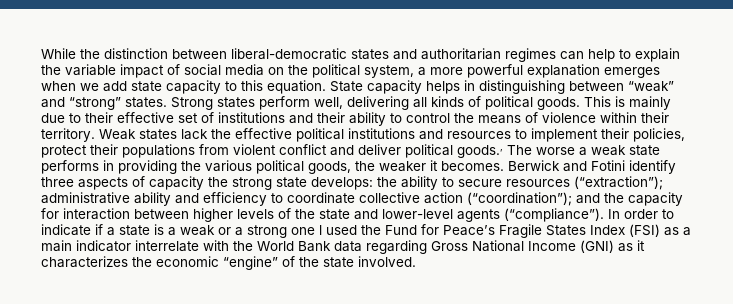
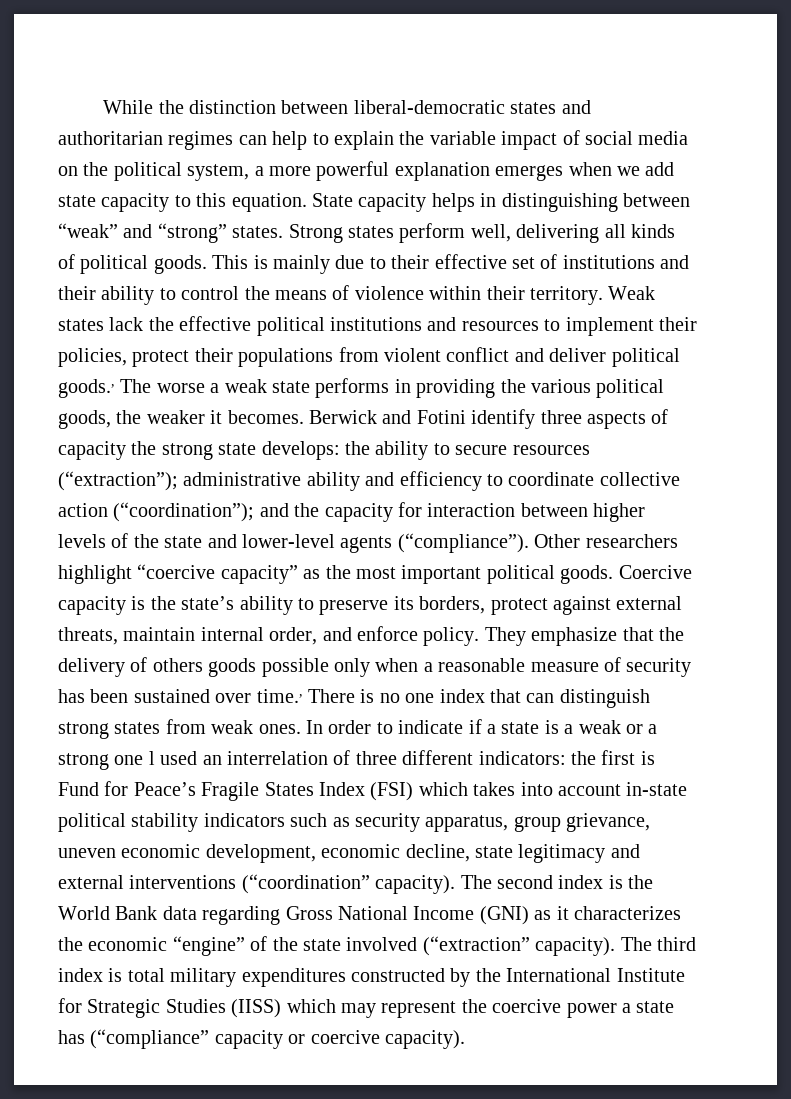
(604, 215) none -> [534,534,678,548] [58,564,692,584] [58,596,683,615] [58,626,684,646] [58,657,692,677] [58,689,650,708] [58,719,301,739] Other researchers highlight “coercive capacity” as the most important political goods. Coercive capacity is the state’s ability to preserve its borders, protect against external threats, maintain internal order, and enforce policy. They emphasize that the delivery of others goods possible only when a reasonable measure of security has been sustained over time., There is no one index that can distinguish strong states from weak ones.
[361,225,381,235] the -> [202,750,655,765] an interrelation of three different indicators: the first is
[664,227,691,236] [41,240,229,252] as a main indicator interrelate with -> [418,782,688,796] [58,813,651,832] [58,844,640,863] [58,874,623,894] which takes into account in-state political stability indicators such as security apparatus, group grievance, uneven economic development, economic decline, state legitimacy and external interventions (“coordination” capacity). The second index is
[358,256,416,267] involved. -> [346,936,696,956] [58,968,685,987] [58,998,675,1018] [58,1029,465,1049] involved (“extraction” capacity). The third index is total military expenditures constructed by the International Institute for Strategic Studies (IISS) which may represent the coercive power a state has (“compliance” capacity or coercive capacity).

